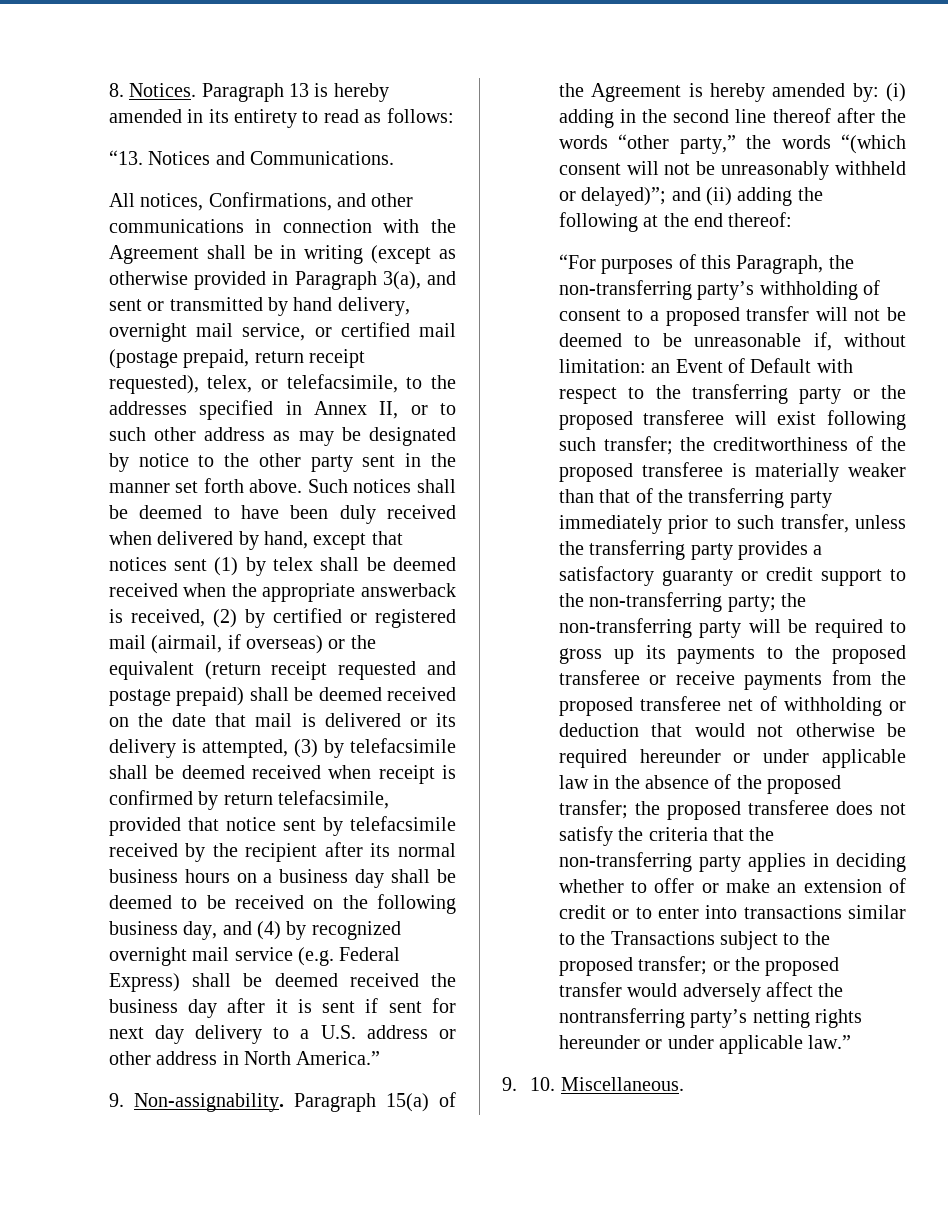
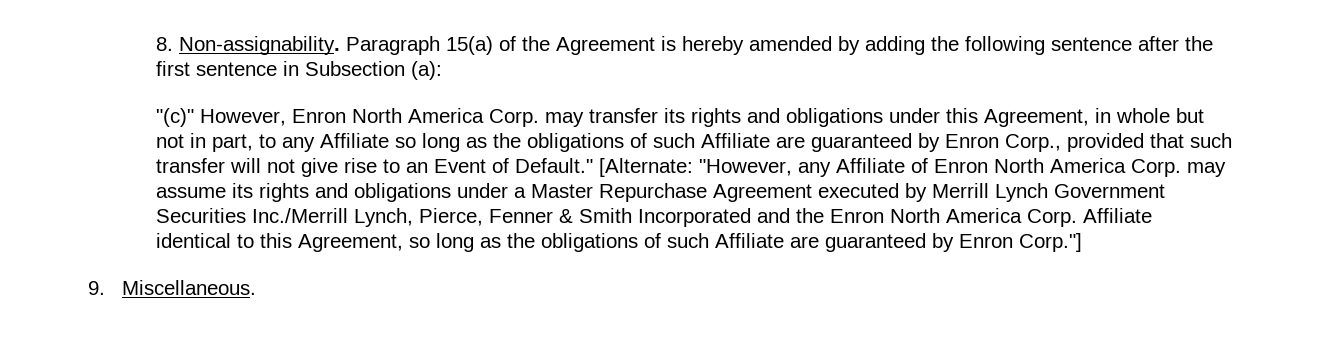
[129,83,389,102] [108,108,454,128] [108,150,394,165] [108,192,414,211] [108,219,456,233] [108,245,457,264] [108,271,456,290] [108,297,410,316] [108,322,457,342] [108,349,365,368] [108,374,456,394] [108,400,457,420] [108,427,456,446] [108,453,456,472] [108,478,456,493] [108,505,457,524] [108,531,403,550] [108,557,456,576] [108,583,456,602] [108,608,456,628] [108,634,376,654] [108,661,456,680] [108,687,456,706] [108,713,456,727] [108,738,456,758] [108,765,457,784] [108,790,389,810] [108,816,456,836] [108,842,457,862] [108,869,456,888] [108,894,456,914] [108,921,401,940] [108,947,401,966] [108,973,456,992] [108,998,456,1018] [108,1025,456,1044] [108,1051,381,1065] [108,1093,124,1107] Notices. Paragraph 13 is hereby amended in its entirety to read as follows: // “13. Notices and Communications. // All notices, Confirmations, and other communications in connection with the Agreement shall be in writing (except as otherwise provided in Paragraph 3(a), and sent or transmitted by hand delivery, overnight mail service, or certified mail (postage prepaid, return receipt requested), telex, or telefacsimile, to the addresses specified in Annex II, or to such other address as may be designated by notice to the other party sent in the manner set forth above. Such notices shall be deemed to have been duly received when delivered by hand, except that notices sent (1) by telex shall be deemed received when the appropriate answerback is received, (2) by certified or registered mail (airmail, if overseas) or the equivalent (return receipt requested and postage prepaid) shall be deemed received on the date that mail is delivered or its delivery is attempted, (3) by telefacsimile shall be deemed received when receipt is confirmed by return telefacsimile, provided that notice sent by telefacsimile received by the recipient after its normal business hours on a business day shall be deemed to be received on the following business day, and (4) by recognized overnight mail service (e.g. Federal Express) shall be deemed received the business day after it is sent if sent for next day delivery to a U.S. address or other address in North America.” // 9. -> (173, 44) none
[852,83,906,102] [558,108,906,128] [558,134,906,154] [558,161,906,180] [558,187,823,206] [558,212,793,232] [558,254,854,274] [558,280,880,300] [558,306,906,326] [558,332,906,351] [558,358,853,373] [558,384,906,404] [558,410,906,430] [558,436,906,455] [558,462,906,482] [558,488,832,508] [558,514,906,534] [558,540,823,560] [558,566,906,586] [558,592,806,612] [558,618,906,638] [558,645,906,664] [558,670,906,690] [558,696,906,716] [558,723,906,737] [558,749,906,768] [558,774,842,794] [558,800,906,820] [558,826,775,846] [558,852,906,872] [558,878,906,893] [558,905,906,919] [558,931,830,950] [558,956,840,976] [558,982,844,1002] [558,1008,862,1028] [558,1035,852,1054] [502,1077,556,1091] by: (i) adding in the second line thereof after the words “other party,” the words “(which consent will not be unreasonably withheld or delayed)”; and (ii) adding the following at the end thereof: // “For purposes of this Paragraph, the non-transferring party’s withholding of consent to a proposed transfer will not be deemed to be unreasonable if, without limitation: an Event of Default with respect to the transferring party or the proposed transferee will exist following such transfer; the creditworthiness of the proposed transferee is materially weaker than that of the transferring party immediately prior to such transfer, unless the transferring party provides a satisfactory guaranty or credit support to the non-transferring party; the non-transferring party will be required to gross up its payments to the proposed transferee or receive payments from the proposed transferee net of withholding or deduction that would not otherwise be required hereunder or under applicable law in the absence of the proposed transfer; the proposed transferee does not satisfy the criteria that the non-transferring party applies in deciding whether to offer or make an extension of credit or to enter into transactions similar to the Transactions subject to the proposed transfer; or the proposed transfer would adversely affect the nontransferring party’s netting rights hereunder or under applicable law.” // 9. 10. -> [837,36,1213,55] [155,61,442,80] [155,108,1204,127] [155,133,1232,152] [155,158,1226,177] [155,183,1165,202] [155,208,1152,227] [155,233,1082,252] [88,281,105,295] by adding the following sentence after the first sentence in Subsection (a): // "(c)" However, Enron North America Corp. may transfer its rights and obligations under this Agreement, in whole but not in part, to any Affiliate so long as the obligations of such Affiliate are guaranteed by Enron Corp., provided that such transfer will not give rise to an Event of Default." [Alternate: "However, any Affiliate of Enron North America Corp. may assume its rights and obligations under a Master Repurchase Agreement executed by Merrill Lynch Government Securities Inc./Merrill Lynch, Pierce, Fenner & Smith Incorporated and the Enron North America Corp. Affiliate identical to this Agreement, so long as the obligations of such Affiliate are guaranteed by Enron Corp."] // 9.

